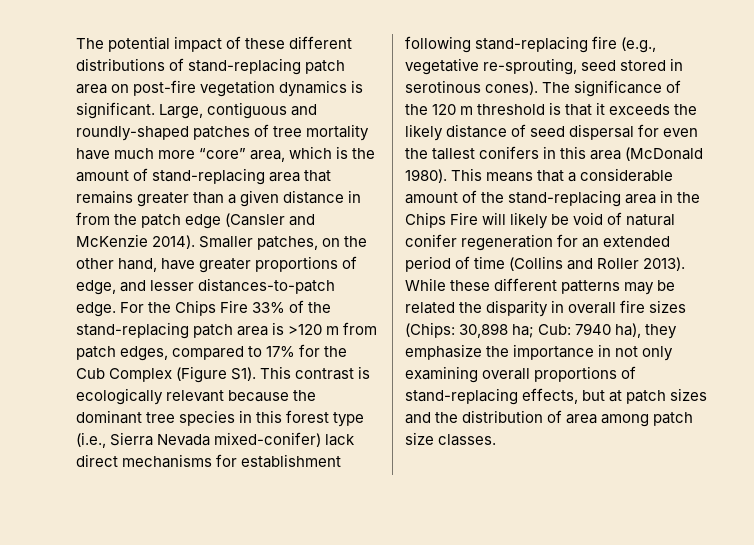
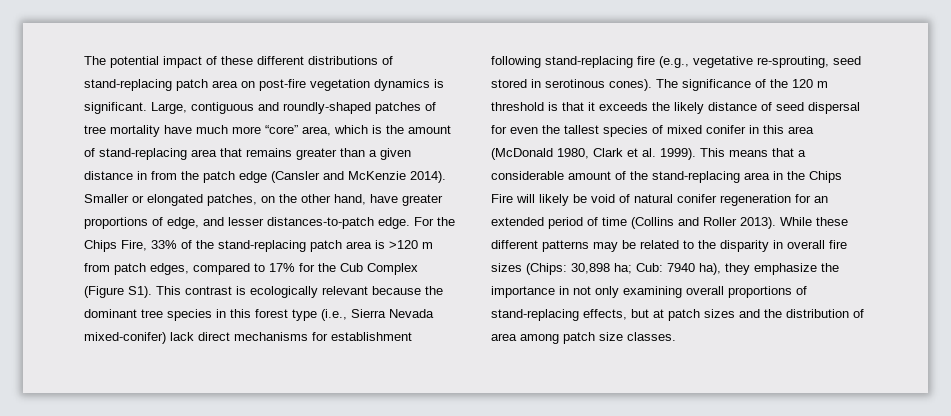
(254, 242) none -> [132,194,203,206] or elongated
[220,300,249,313] Fire -> [121,240,147,251] Fire,
[479,146,704,161] [405,169,447,183] conifers in this area (McDonald 1980). -> [603,125,814,137] [491,148,696,160] species of mixed conifer in this area (McDonald 1980, Clark et al. 1999).
(455, 308) none -> [683,240,694,249] to

